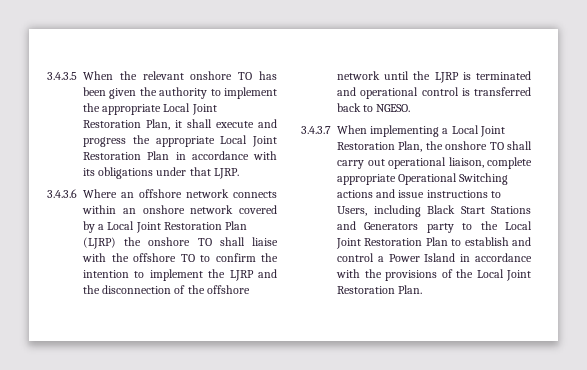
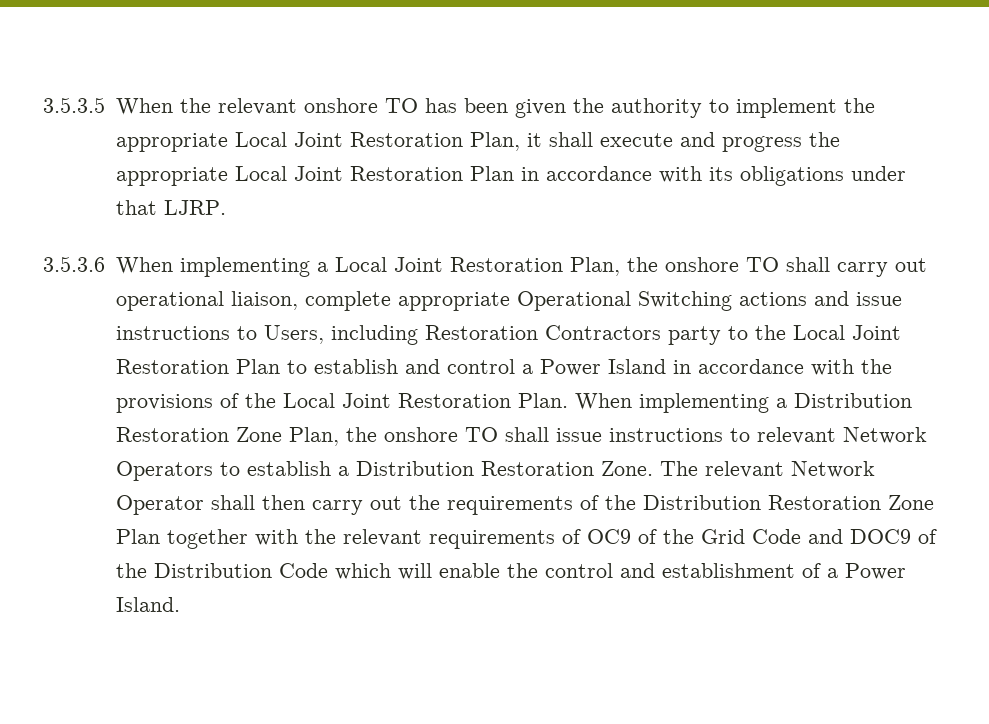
[47,72,77,80] 3.4.3.5 -> [43,97,105,113] 3.5.3.5
[47,189,277,198] [82,205,277,214] [83,221,248,233] [83,237,278,249] [82,253,278,262] [83,269,277,281] [83,285,250,294] [337,71,531,83] [337,87,531,99] [337,103,411,112] [301,126,331,134] 3.4.3.6 Where an offshore network connects within an onshore network covered by a Local Joint Restoration Plan (LJRP) the onshore TO shall liaise with the offshore TO to confirm the intention to implement the LJRP and the disconnection of the offshore network until the LJRP is terminated and operational control is transferred back to NGESO. // 3.4.3.7 -> [43,256,105,272] 3.5.3.6
[427,205,531,214] [337,221,419,230] Black Start Stations and Generators -> [424,325,661,340] Restoration Contractors
(423, 289) none -> [574,393,912,413] [115,427,927,446] [115,461,875,481] [115,495,934,515] [115,529,937,549] [115,563,906,580] [115,597,180,612] When implementing a Distribution Restoration Zone Plan, the onshore TO shall issue instructions to relevant Network Operators to establish a Distribution Restoration Zone. The relevant Network Operator shall then carry out the requirements of the Distribution Restoration Zone Plan together with the relevant requirements of OC9 of the Grid Code and DOC9 of the Distribution Code which will enable the control and establishment of a Power Island.

